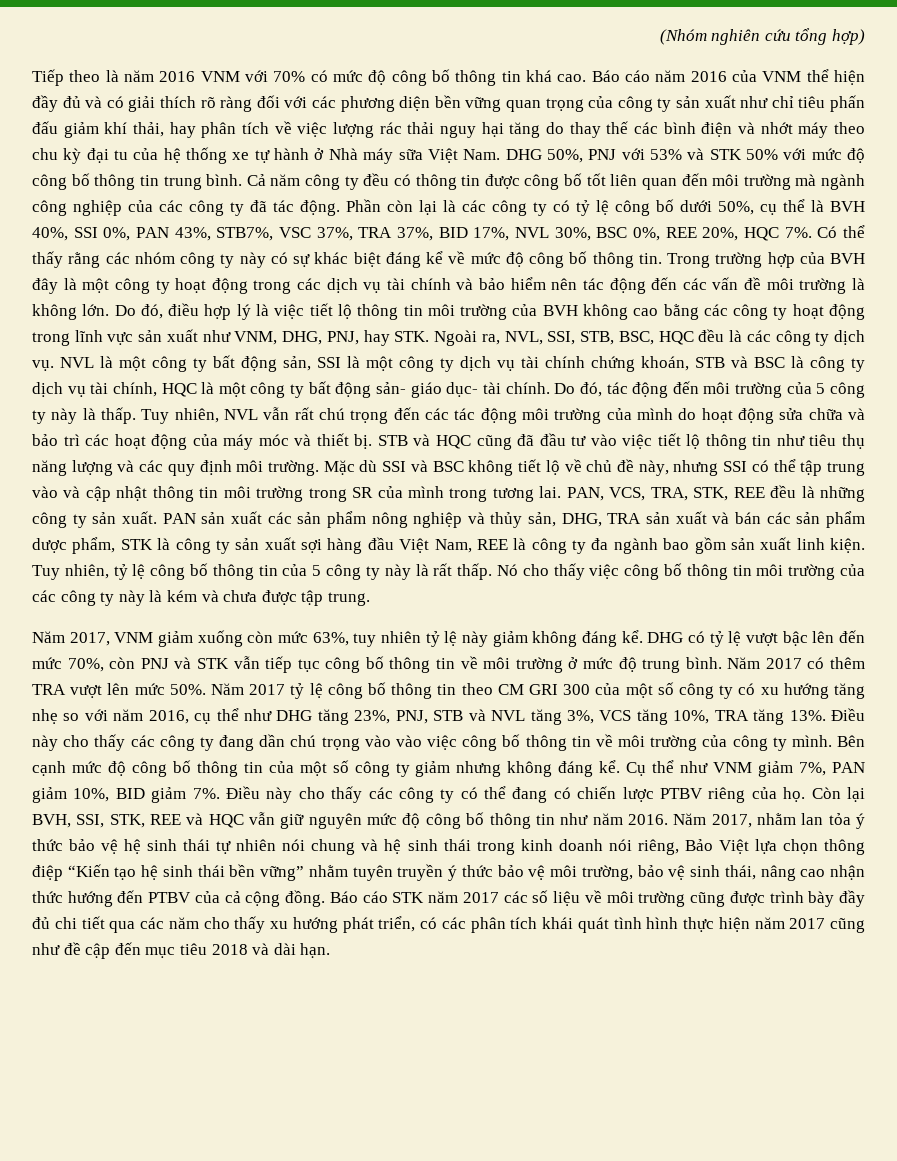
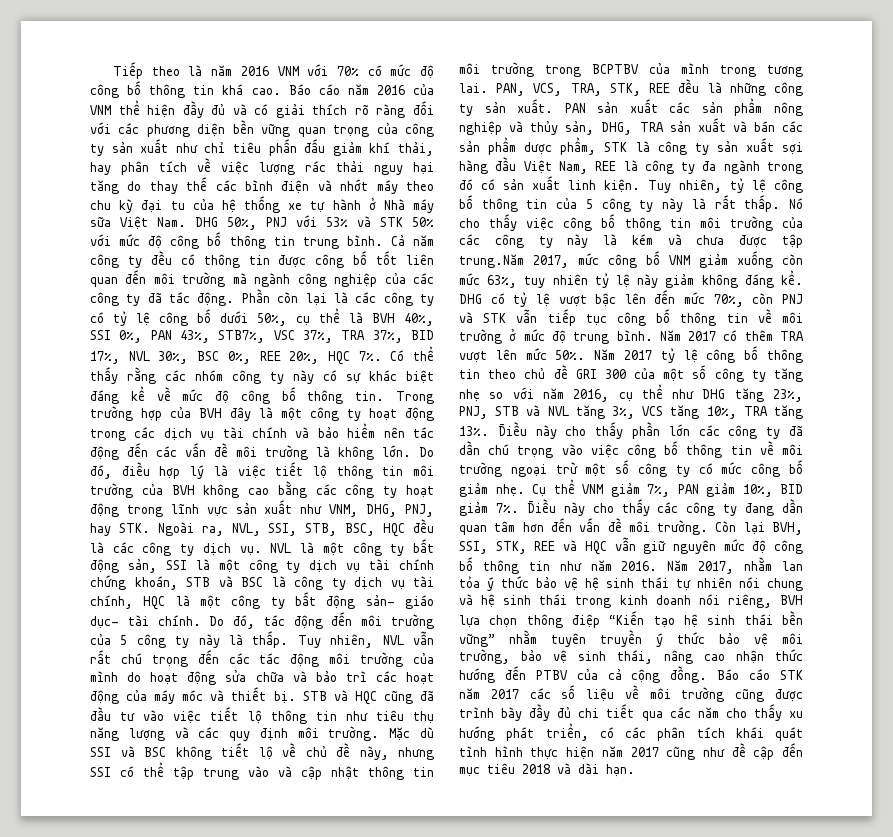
[659,28,866,45] (Nhóm nghiên cứu tổng hợp) // -> (113, 70) none
[352,487,374,498] SR -> [592,64,639,74] BCPTBV
[663,537,726,554] bao gồm -> [767,162,803,174] [459,179,495,190] trong đó có
[327,592,370,606] [32,631,110,646] trung. // Năm 2017, -> [459,251,660,268] trung.Năm 2017, mức công bố
[497,684,524,695] CM -> [524,365,568,379] chủ đề
[738,683,829,699] có xu hướng -> (766, 376) none
[130,735,254,751] các công ty đang -> [632,422,803,439] phần lớn các công ty đã
[395,735,422,747] vào -> (583, 449) none
[702,735,865,751] [32,760,621,777] của công ty mình. Bên cạnh mức độ công bố thông tin của một số công ty giảm nhưng không đáng kể. -> [510,460,803,477] [459,482,525,497] ngoại trừ một số công ty có mức công bố giảm nhẹ.
[680,761,709,773] như -> (575, 486) none
[460,786,806,803] có thể đang có chiến lược PTBV riêng của họ. -> [745,499,803,516] [459,518,709,535] đang dần quan tâm hơn đến vấn đề môi trường.
[684,839,749,854] Bảo Việt -> [780,595,803,605] BVH

